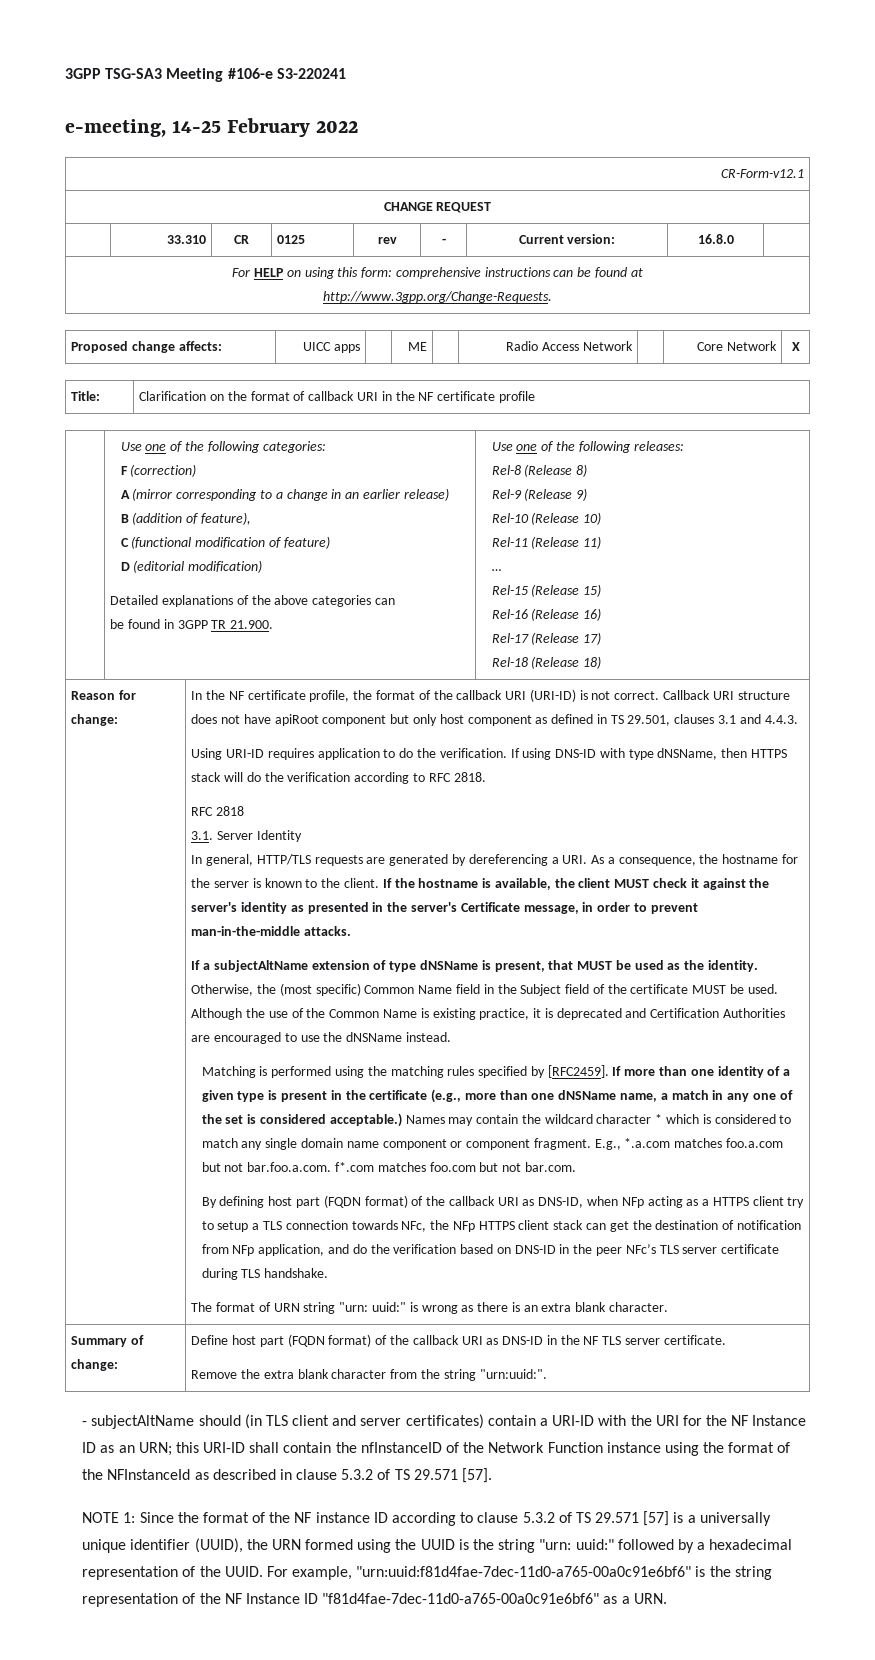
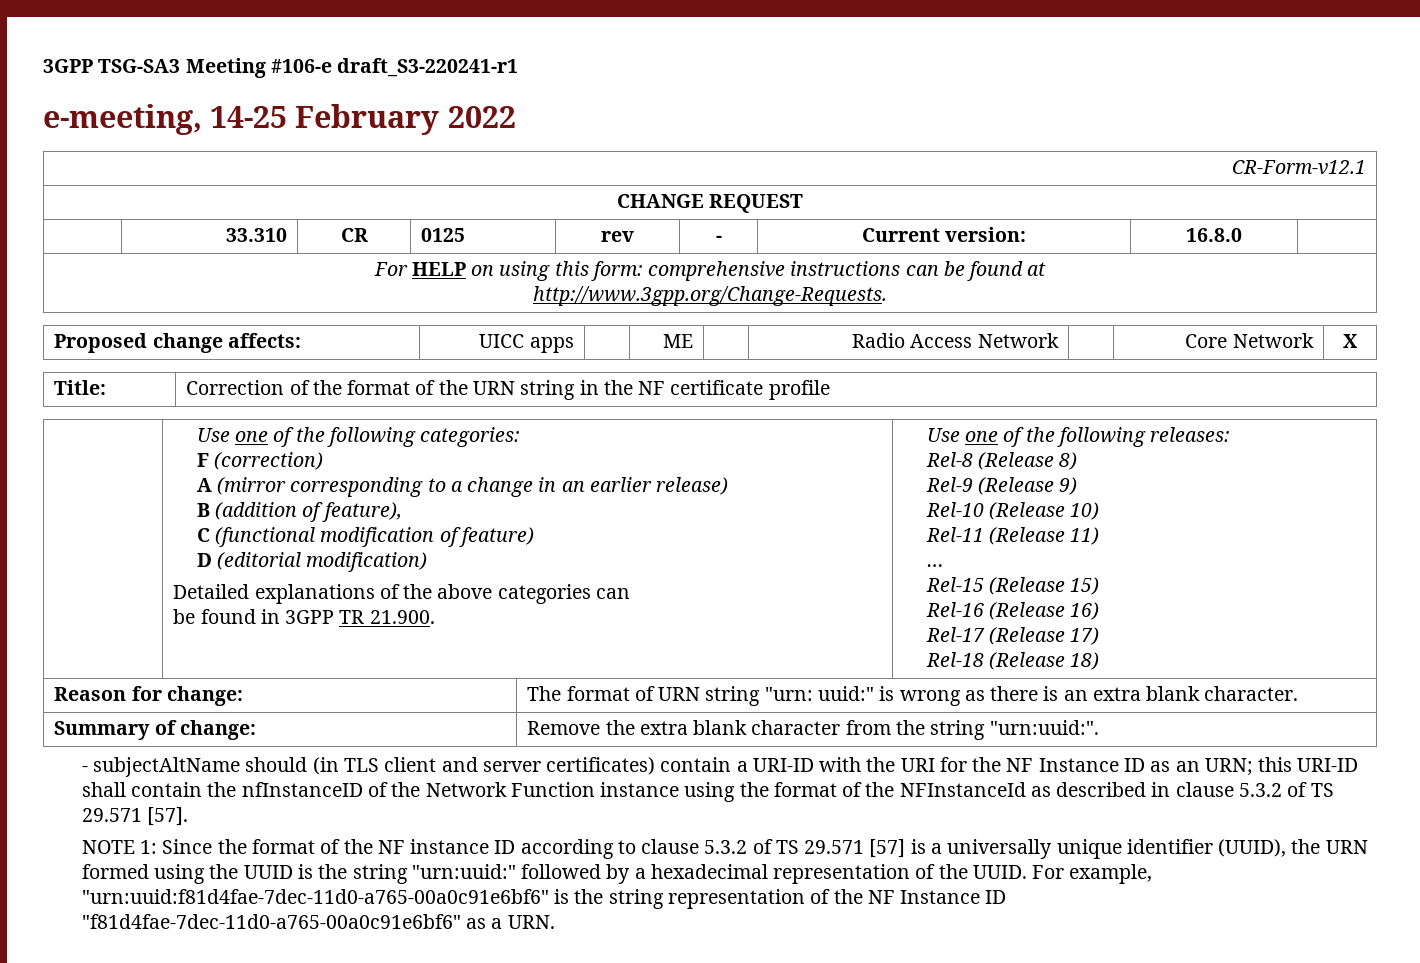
[276,68,346,79] S3-220241 -> [337,58,519,77] draft_S3-220241-r1
[139,391,378,401] Clarification on the format of callback URI -> [186,380,576,400] Correction of the format of the URN string
[191,689,790,702] [191,714,798,726] [191,748,788,760] [191,772,486,784] [191,806,245,816] [191,830,302,842] [191,854,799,866] [191,878,770,890] [191,902,698,914] [191,926,352,936] [191,960,759,972] [191,983,778,996] [191,1008,786,1020] [191,1032,451,1044] [201,1065,791,1078] [201,1089,793,1103] [201,1113,792,1127] [201,1138,783,1150] [201,1162,576,1172] [201,1195,805,1208] [201,1220,801,1232] [201,1244,780,1256] [201,1268,329,1280] In the NF certificate profile, the format of the callback URI (URI-ID) is not correct. Callback URI structure does not have apiRoot component but only host component as defined in TS 29.501, clauses 3.1 and 4.4.3. // Using URI-ID requires application to do the verification. If using DNS-ID with type dNSName, then HTTPS stack will do the verification according to RFC 2818. // RFC 2818 // 3.1. Server Identity // In general, HTTP/TLS requests are generated by dereferencing a URI. As a consequence, the hostname for the server is known to the client. If the hostname is available, the client MUST check it against the server's identity as presented in the server's Certificate message, in order to prevent man-in-the-middle attacks. // If a subjectAltName extension of type dNSName is present, that MUST be used as the identity. Otherwise, the (most specific) Common Name field in the Subject field of the certificate MUST be used. Although the use of the Common Name is existing practice, it is deprecated and Certification Authorities are encouraged to use the dNSName instead. // Matching is performed using the matching rules specified by [RFC2459]. If more than one identity of a given type is present in the certificate (e.g., more than one dNSName name, a match in any one of the set is considered acceptable.) Names may contain the wildcard character * which is considered to match any single domain name component or component fragment. E.g., *.a.com matches foo.a.com but not bar.foo.a.com. f*.com matches foo.com but not bar.com. // By defining host part (FQDN format) of the callback URI as DNS-ID, when NFp acting as a HTTPS client try to setup a TLS connection towards NFc, the NFp HTTPS client stack can get the destination of notification from NFp application, and do the verification based on DNS-ID in the peer NFc’s TLS server certificate during TLS handshake. // -> (243, 696) none
[191,1334,726,1347] Define host part (FQDN format) of the callback URI as DNS-ID in the NF TLS server certificate. // -> (256, 730) none
[539,1539,614,1550] "urn: uuid:" -> [411,864,516,879] "urn:uuid:"

